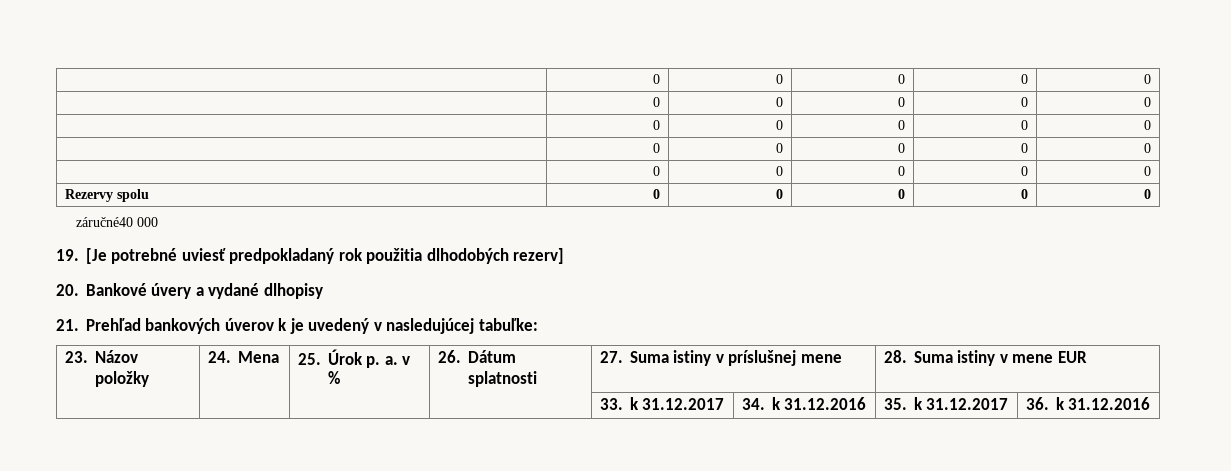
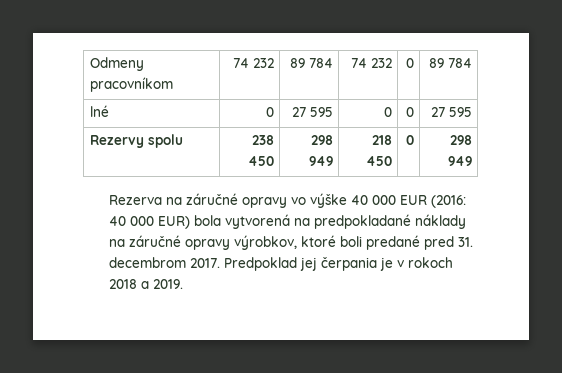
[653,74,661,84] [776,74,784,84] [898,74,906,84] [1021,74,1029,84] [1144,74,1152,84] [653,97,661,107] [776,97,784,107] [898,97,906,107] [1021,97,1029,107] [1144,97,1152,107] [653,120,661,130] [776,120,784,130] [898,120,906,130] [1021,120,1029,130] [1144,120,1152,130] [653,143,661,153] [776,143,784,153] [898,143,906,153] [1021,143,1029,153] [1144,143,1152,153] [653,166,661,176] [776,166,784,176] [898,166,906,176] [1021,166,1029,176] [1144,166,1152,176] [64,189,149,202] [653,189,661,199] [776,189,784,199] [898,189,906,199] [1021,189,1029,199] [1144,189,1152,199] [76,217,159,227] [56,248,565,264] [56,283,323,299] [56,318,538,334] [64,350,138,363] [94,371,149,387] [207,351,279,363] [297,349,411,368] [327,371,340,384] [437,350,516,363] [467,371,537,387] [599,350,842,366] [883,350,1087,366] [599,397,725,410] [741,397,867,410] [883,397,1009,410] [1025,397,1151,410] | 0 | 0 | 0 | 0 | 0 // | 0 | 0 | 0 | 0 | 0 // | 0 | 0 | 0 | 0 | 0 // | 0 | 0 | 0 | 0 | 0 // | 0 | 0 | 0 | 0 | 0 // Rezervy spolu | 0 | 0 | 0 | 0 | 0 // záručné40 000 // 19. [Je potrebné uviesť predpokladaný rok použitia dlhodobých rezerv] // 20. Bankové úvery a vydané dlhopisy // 21. Prehľad bankových úverov k je uvedený v nasledujúcej tabuľke: // 23. Názov položky | 24. Mena | 25. Úrok p. a. v % | 26. Dátum splatnosti | 27. Suma istiny v príslušnej mene | 28. Suma istiny v mene EUR // | | | | 33. k 31.12.2017 | 34. k 31.12.2016 | 35. k 31.12.2017 | 36. k 31.12.2016 -> [89,57,144,71] [89,77,173,92] [232,58,274,68] [289,58,333,68] [350,58,392,68] [405,58,414,68] [428,58,472,68] [89,105,109,117] [265,107,274,117] [291,107,333,117] [383,107,392,117] [405,107,414,117] [430,107,472,117] [89,134,183,148] [251,135,274,145] [247,156,274,166] [310,135,333,145] [308,156,333,166] [371,135,392,145] [365,156,392,166] [405,135,414,145] [449,135,472,145] [447,156,472,166] [109,193,467,208] [109,214,467,229] [109,235,474,250] [109,257,454,271] [109,279,184,289] Odmeny pracovníkom | 74 232 | 89 784 | 74 232 | 0 | 89 784 // lné | 0 | 27 595 | 0 | 0 | 27 595 // Rezervy spolu | 238 450 | 298 949 | 218 450 | 0 | 298 949 // Rezerva na záručné opravy vo výške 40 000 EUR (2016: 40 000 EUR) bola vytvorená na predpokladané náklady na záručné opravy výrobkov, ktoré boli predané pred 31. decembrom 2017. Predpoklad jej čerpania je v rokoch 2018 a 2019.

